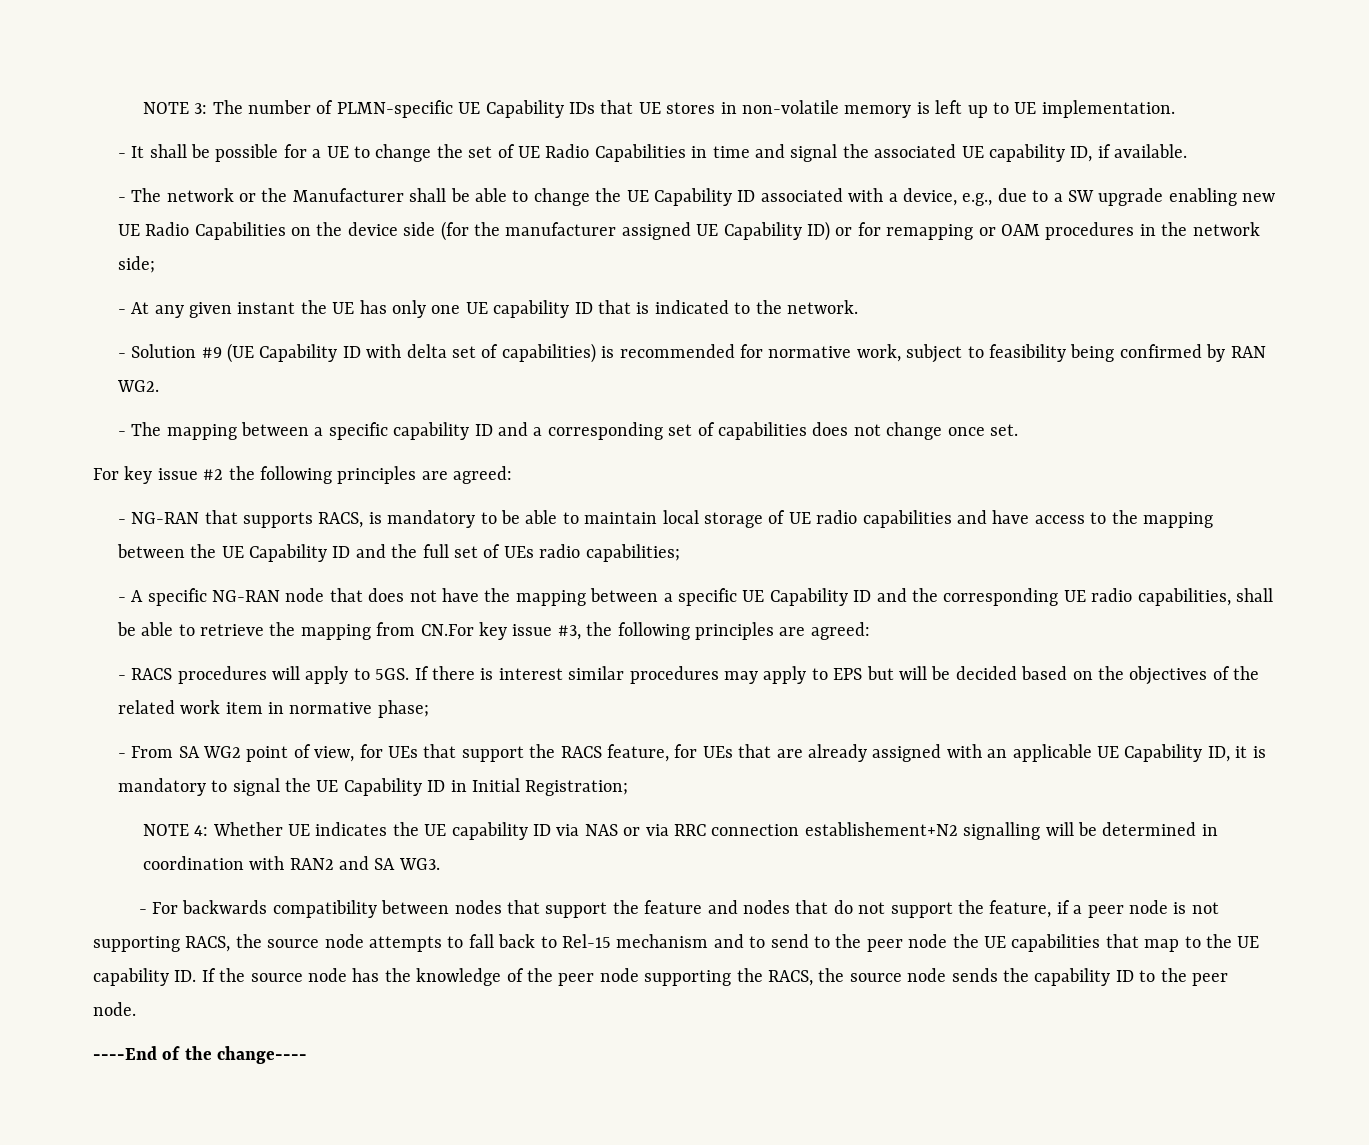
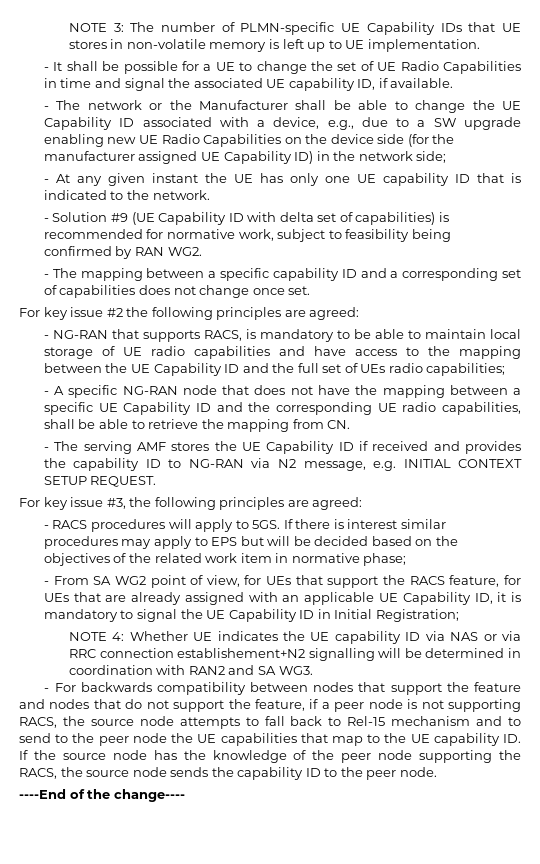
[835,222,1135,240] or for remapping or OAM procedures -> (314, 157) none
[420,624,474,636] CN.For -> [327,420,351,429] [43,441,521,454] [43,458,522,471] [43,476,157,487] [19,498,40,507] CN. // - The serving AMF stores the UE Capability ID if received and provides the capability ID to NG-RAN via N2 message, e.g. INITIAL CONTEXT SETUP REQUEST. // For

